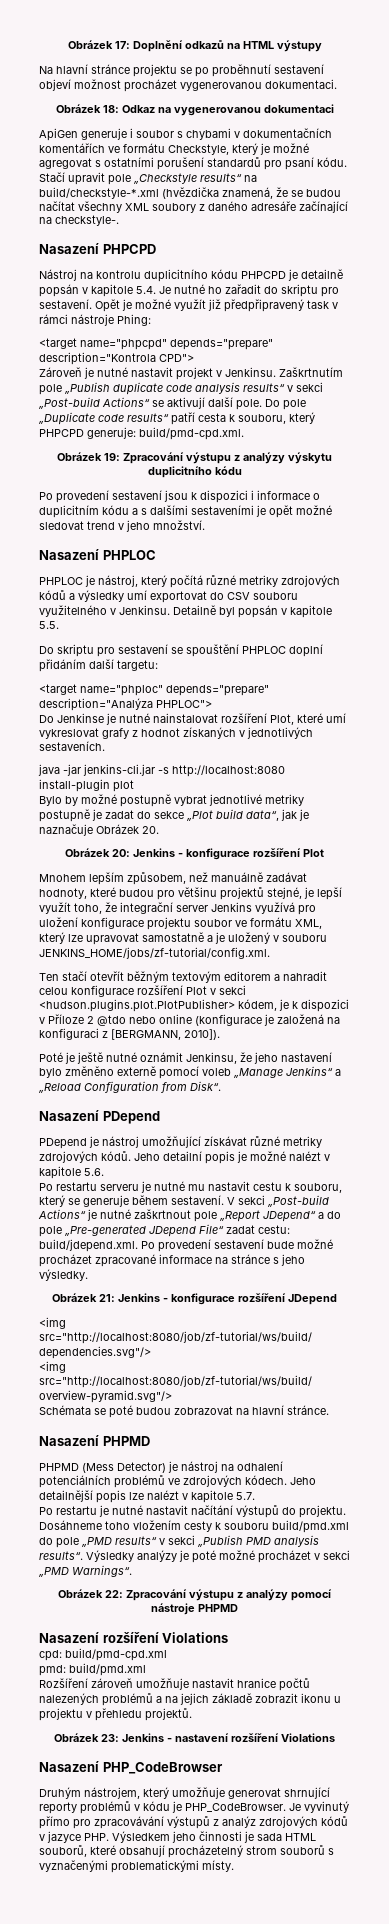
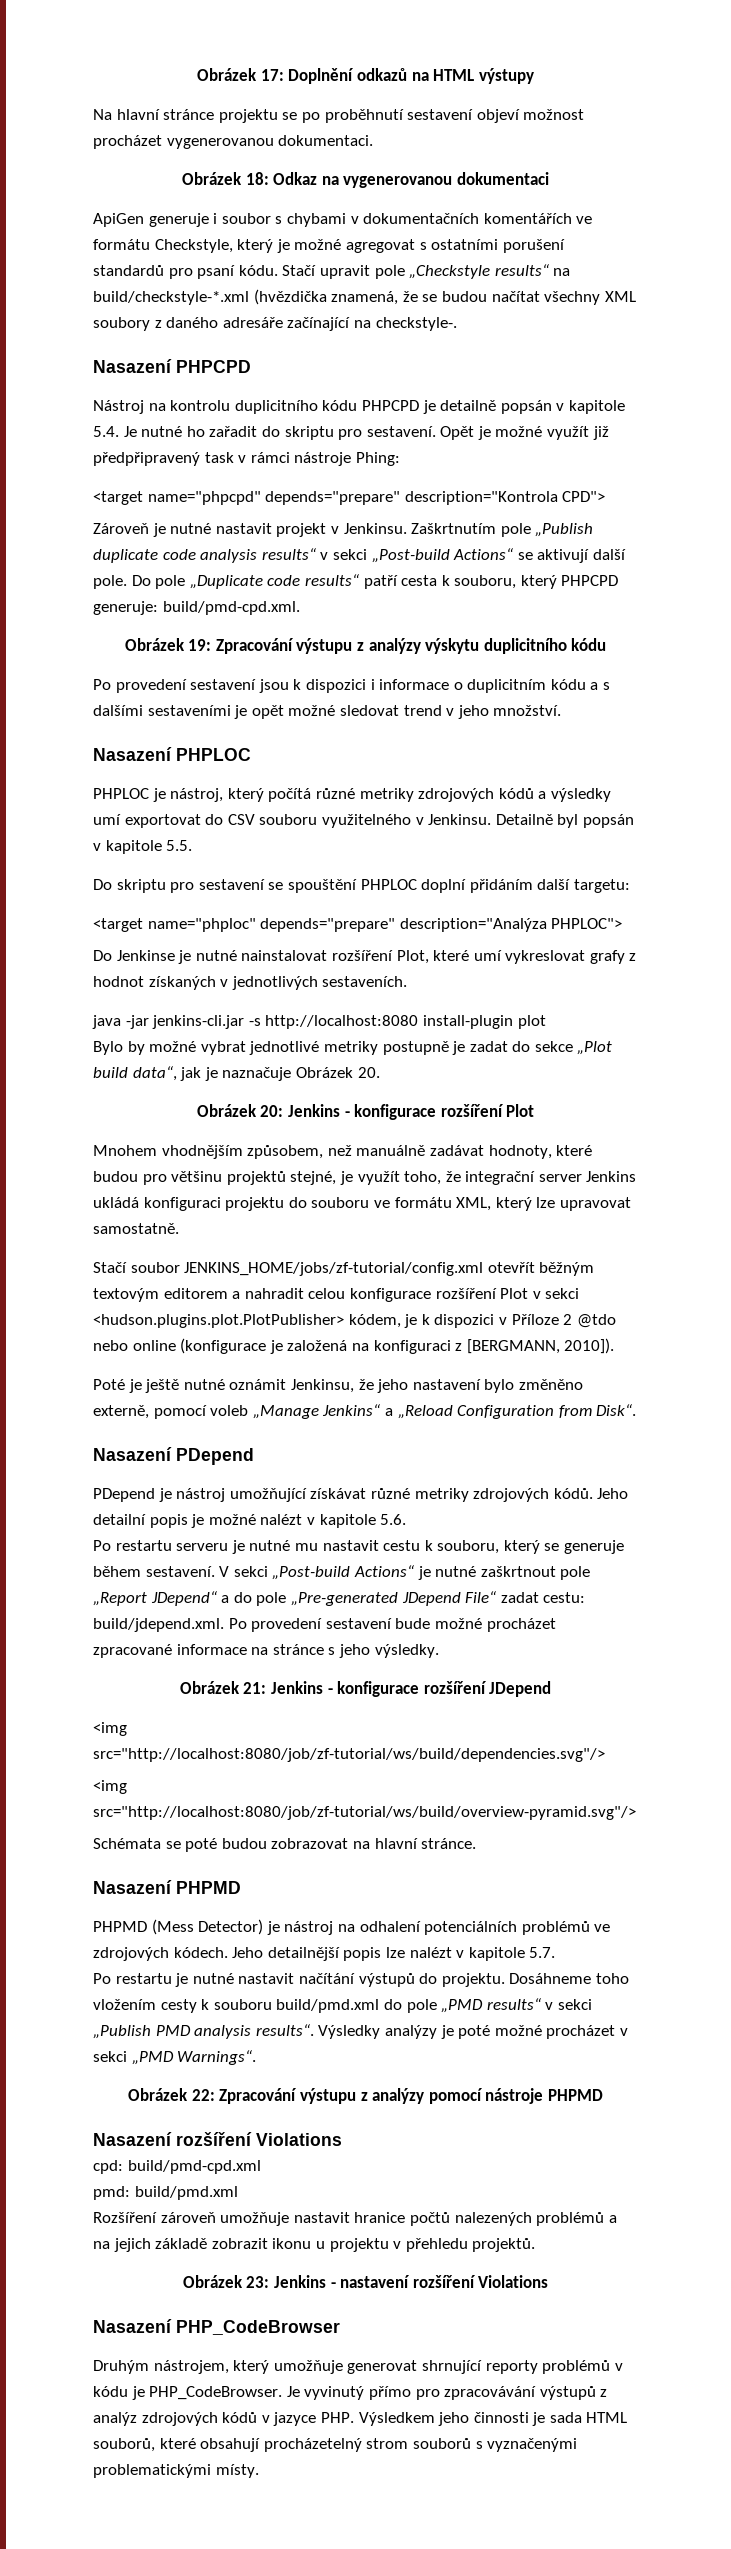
[120,794,171,807] postupně -> (197, 1046) none
[89,872,124,885] lepším -> [161,1145,243,1159] vhodnějším
[317,887,342,900] lepší -> (353, 1178) none
[255,902,316,915] [39,917,232,930] využívá pro uložení konfigurace projektu soubor -> [93,1197,370,1211] ukládá konfiguraci projektu do souboru
[142,932,327,944] [39,947,270,959] [39,971,87,981] samostatně a je uložený v souboru JENKINS_HOME/jobs/zf-tutorial/config.xml. // Ten stačí -> [93,1223,179,1234] [93,1262,484,1276] samostatně. // Stačí soubor JENKINS_HOME/jobs/zf-tutorial/config.xml
[117,1066,156,1076] externě -> [93,1405,149,1419] externě,

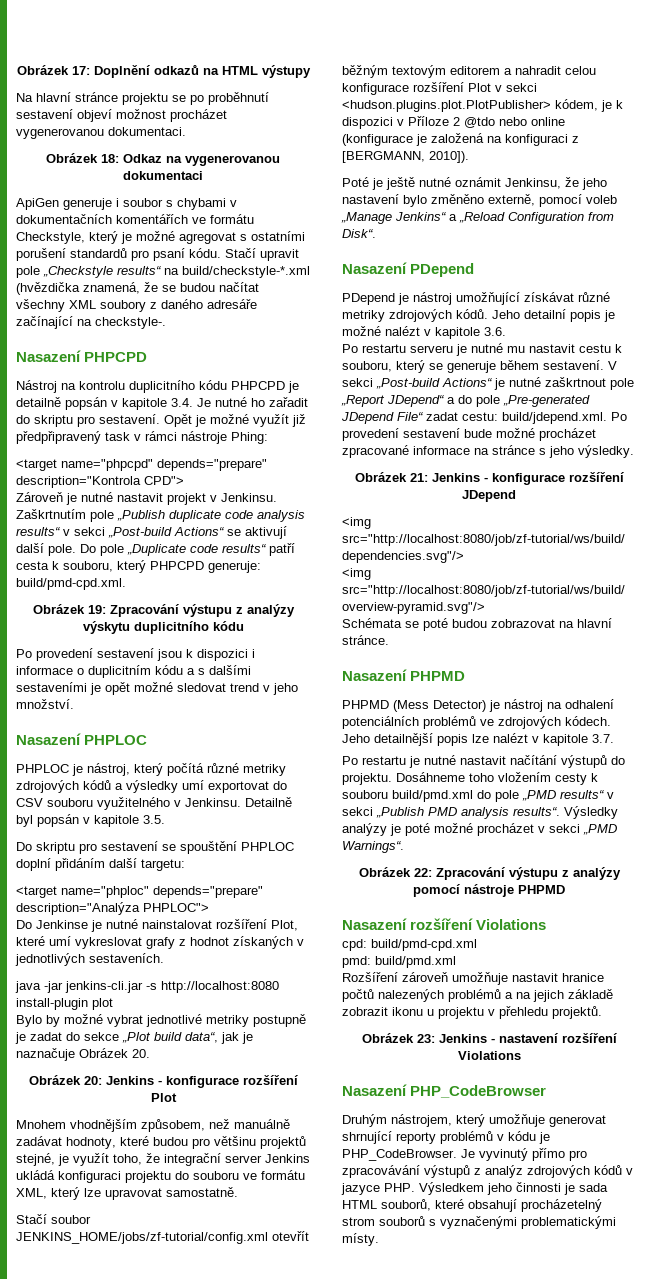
[93,426,119,437] 5.4. -> [171,398,193,407] 3.4.
[166,840,193,851] 5.5. -> [143,815,165,824] 3.5.
[380,1514,407,1525] 5.6. -> [484,327,506,336] 3.6.
[529,1947,556,1958] 5.7. -> [592,734,614,743] 3.7.

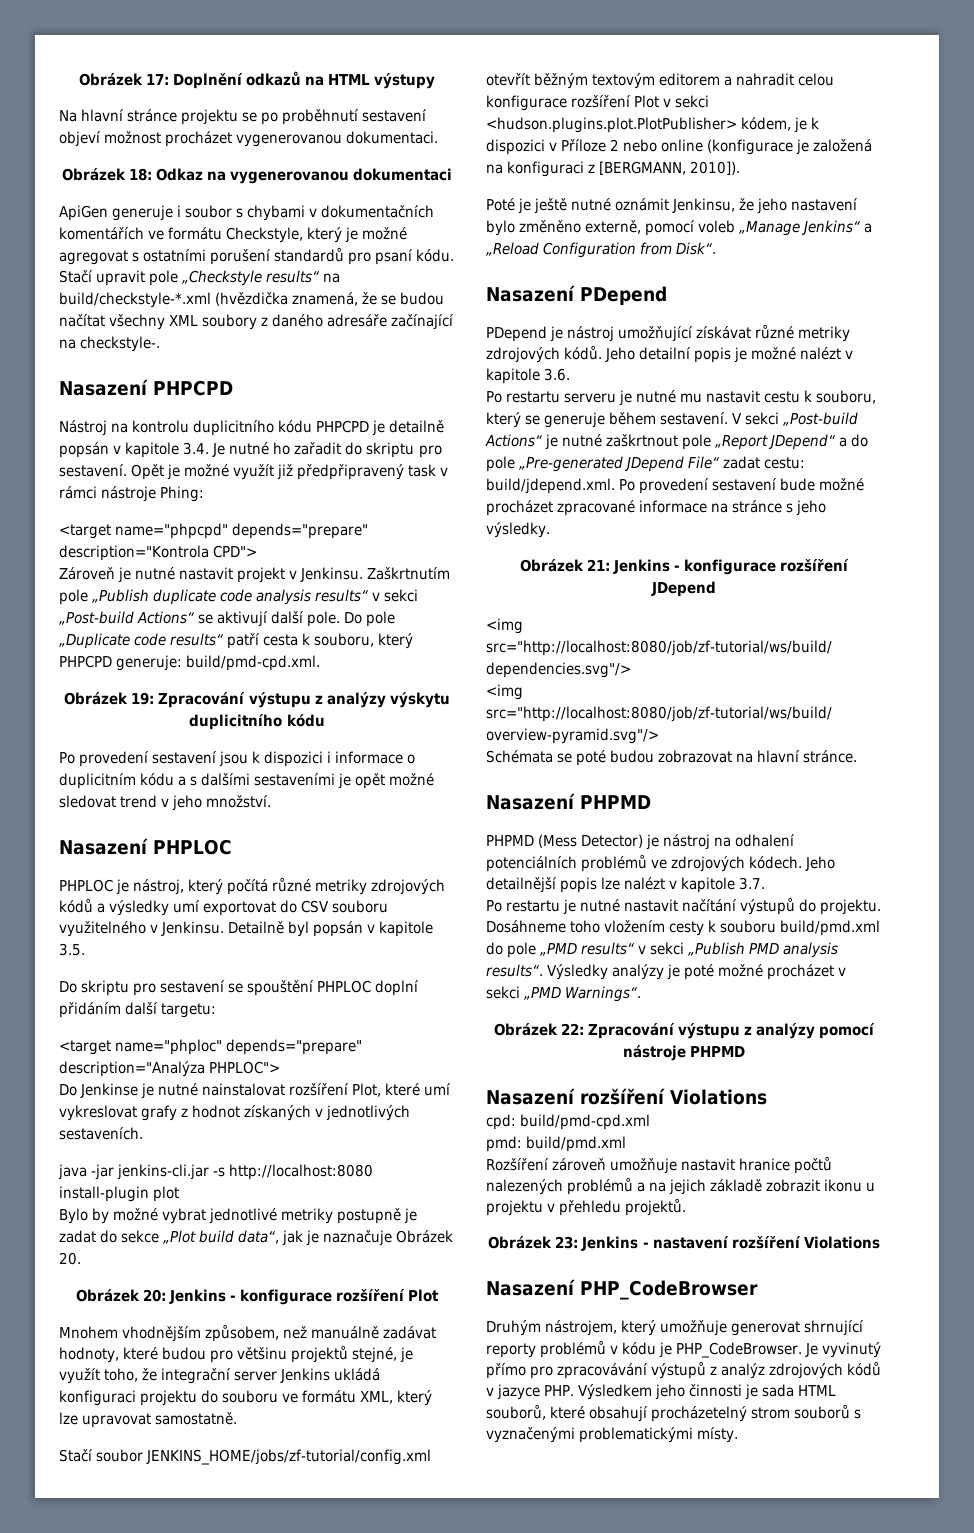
[464,117,495,128] @tdo -> (620, 145) none

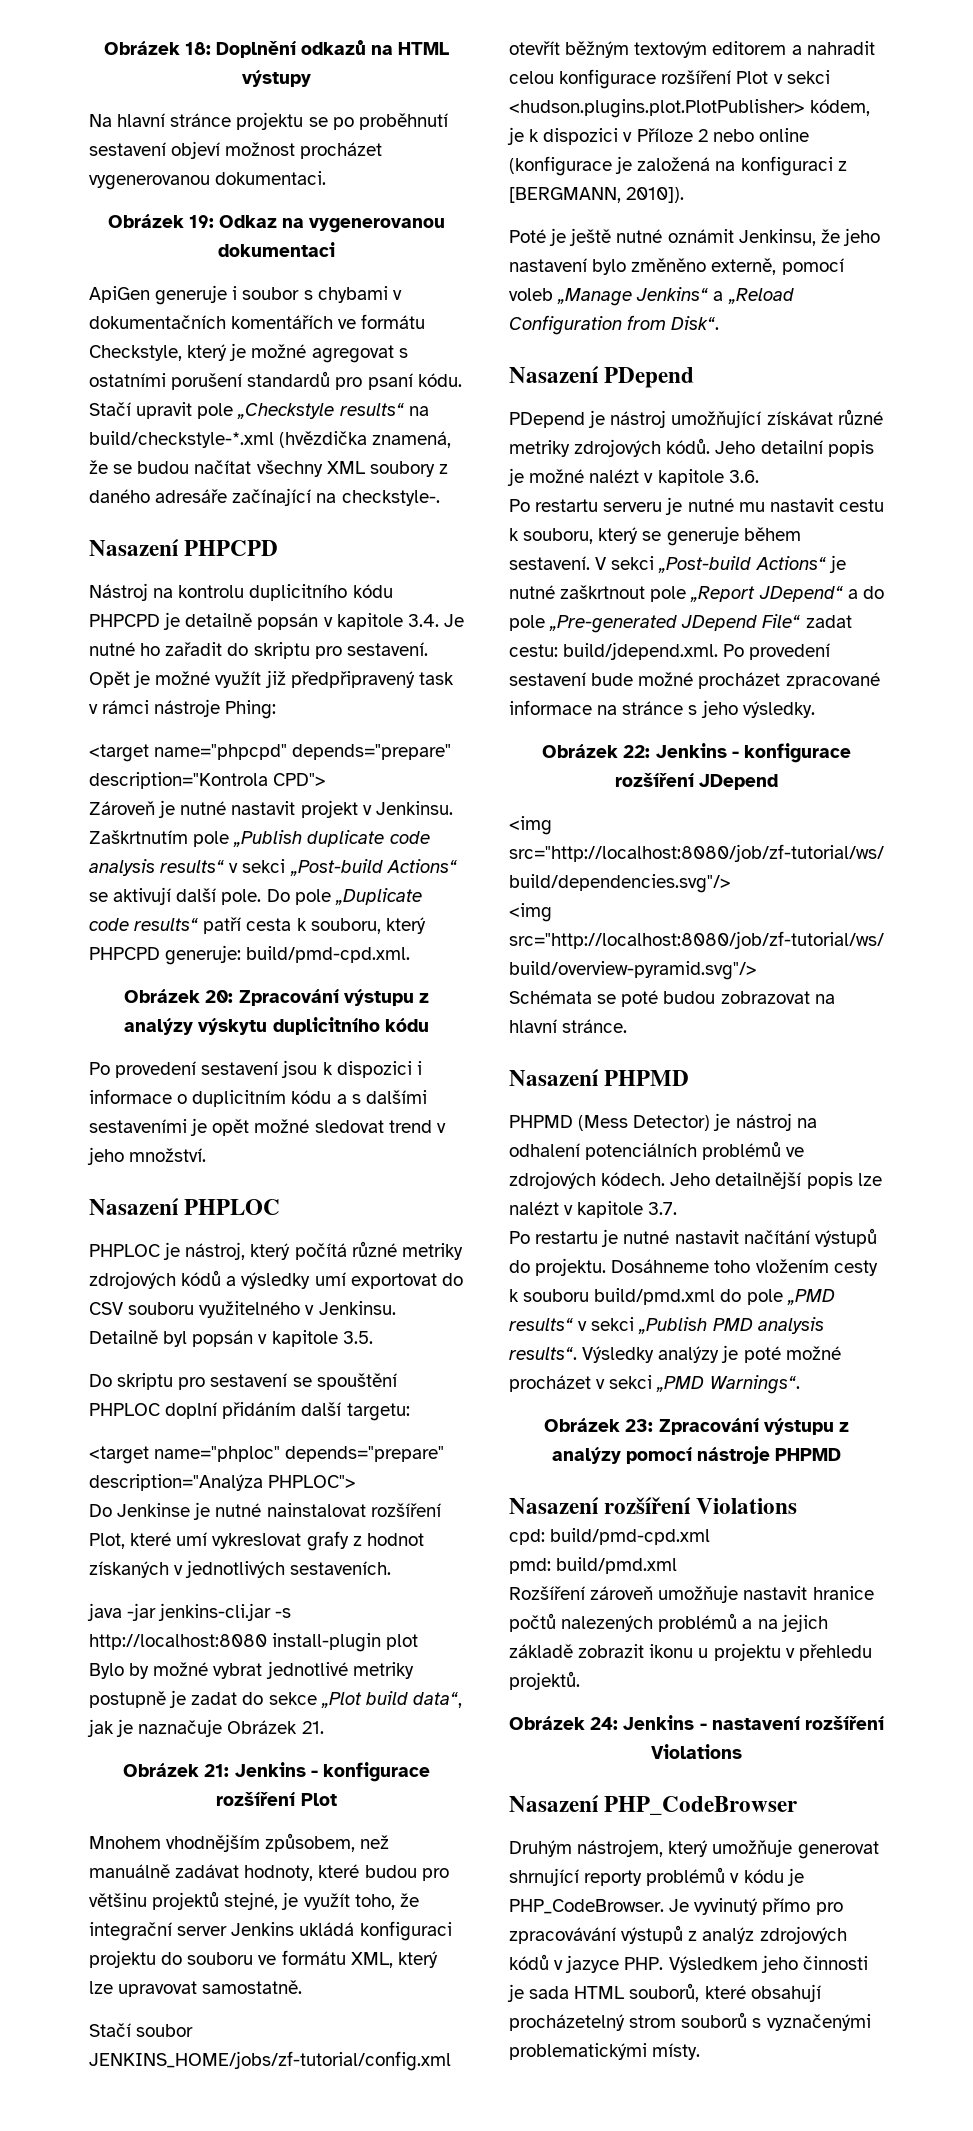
[78,73,169,86] Obrázek 17: -> [103,41,211,55] Obrázek 18:
[128,168,152,181] 18: -> [188,215,214,228] 19:
[131,692,155,705] 19: -> [205,990,234,1003] 20:
[59,1252,81,1265] [75,1289,166,1302] 20. // Obrázek 20: -> [301,1721,324,1734] [123,1763,230,1777] 21. // Obrázek 21:
[586,559,610,571] 21: -> [623,745,651,758] 22:
[560,1023,584,1035] 22: -> [625,1419,654,1432] 23:
[555,1236,579,1249] 23: -> [590,1717,619,1730] 24:

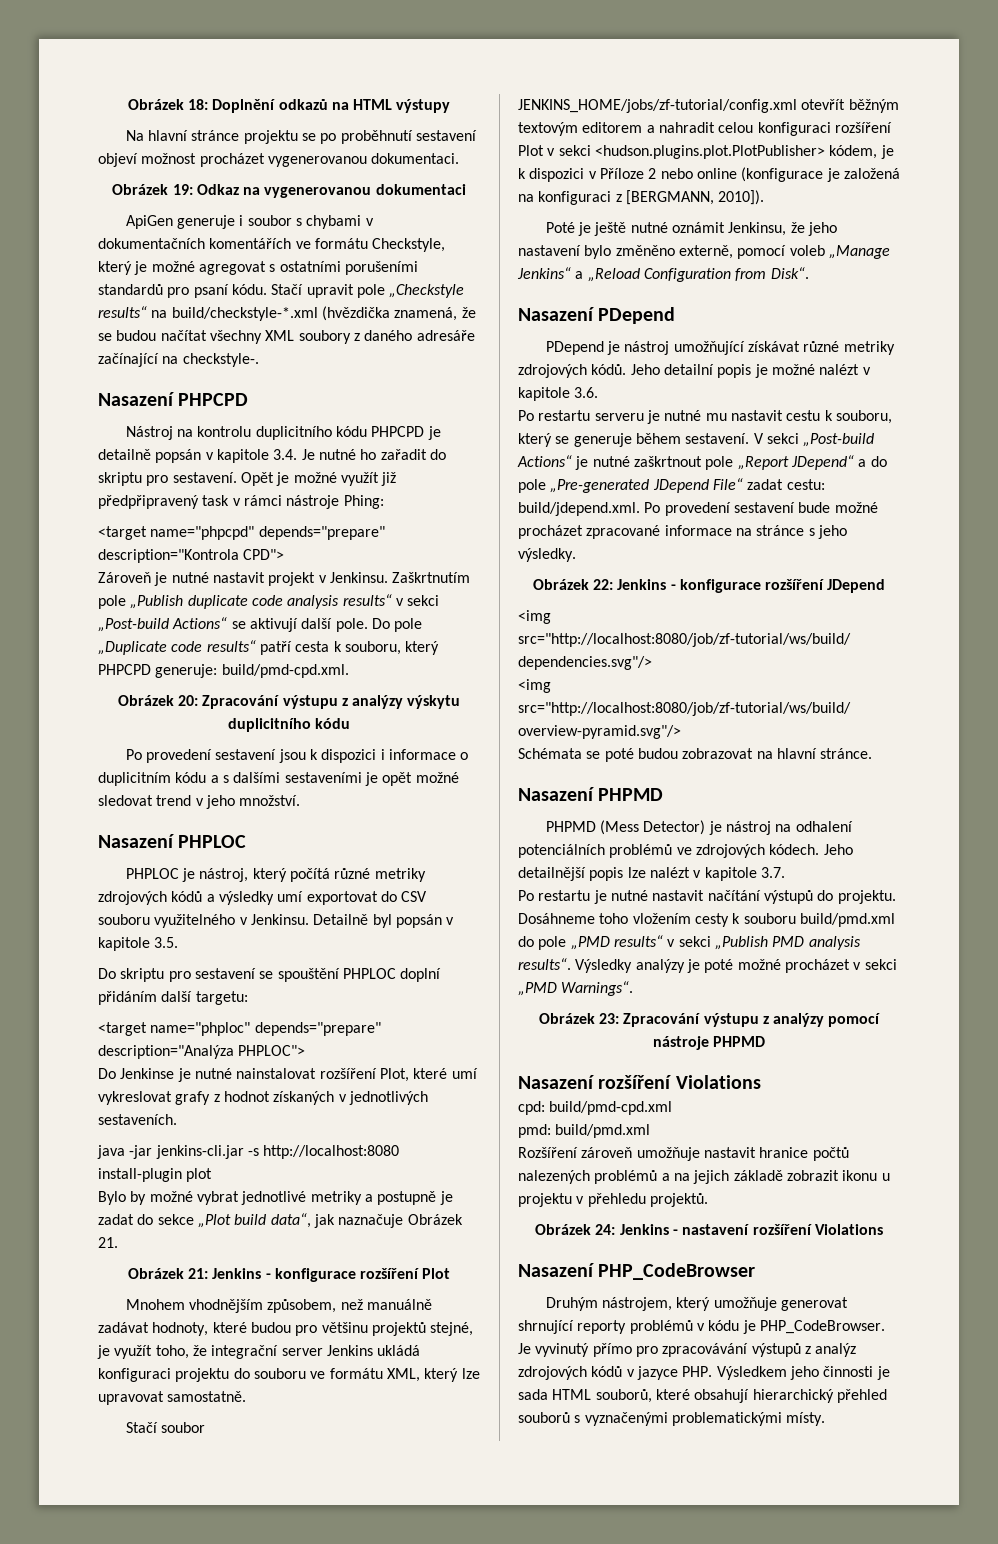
[171,373,243,390] porušení -> [344,261,418,275] porušeními
(414, 1670) none -> [364,1194,373,1202] a
[116,1719,134,1737] je -> (335, 1221) none
[559,69,657,89] konfigurace -> [757,122,831,136] konfiguraci
[509,2014,677,2031] procházetelný strom -> [752,1389,887,1403] hierarchický přehled

